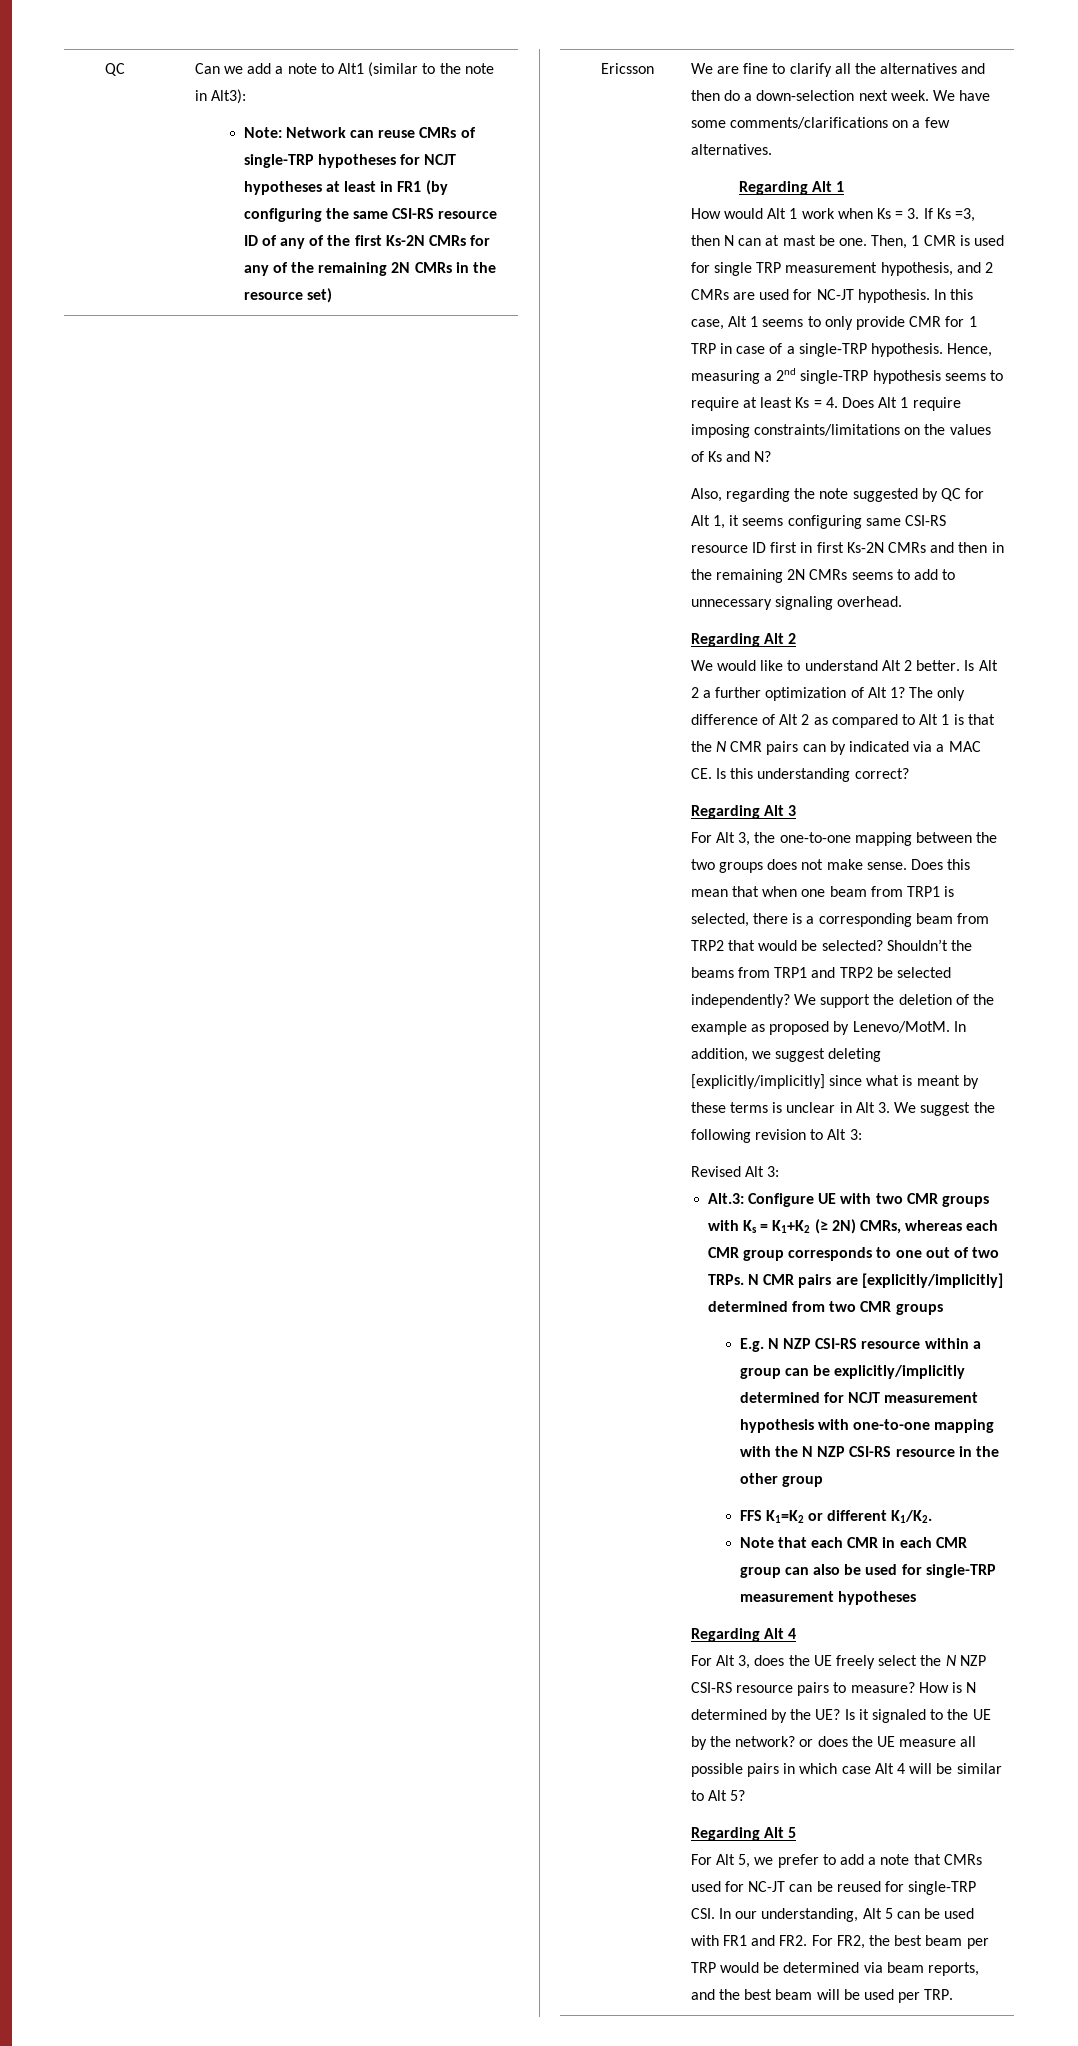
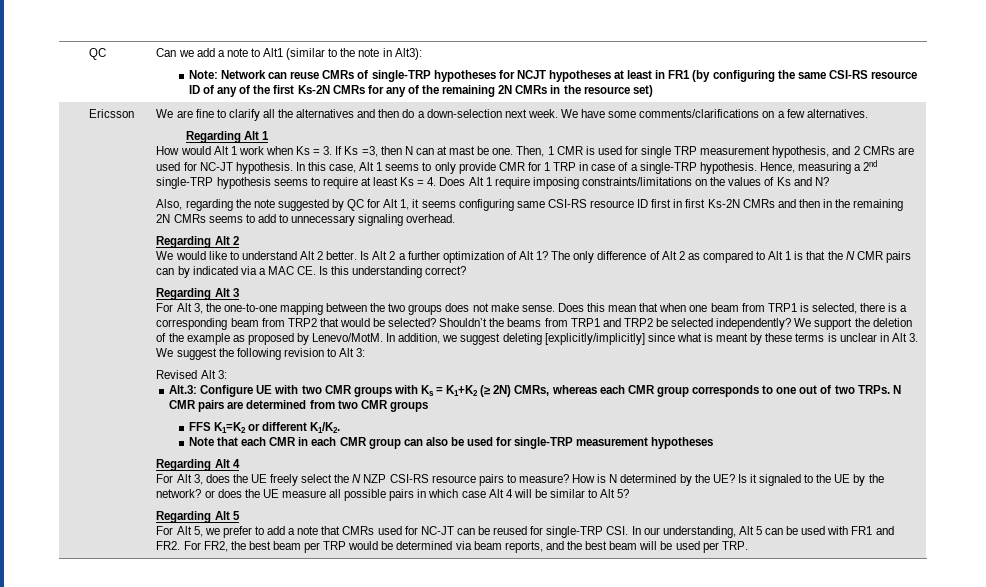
[861,1273,1003,1288] [explicitly/implicitly] -> (244, 405) none
[739,1338,981,1352] [739,1365,966,1379] [739,1392,979,1403] [739,1419,995,1433] [739,1446,1000,1457] [739,1473,823,1487] // E.g. N NZP CSI-RS resource within a group can be explicitly/implicitly determined for NCJT measurement hypothesis with one-to-one mapping with the N NZP CSI-RS resource in the other group -> (428, 406) none

